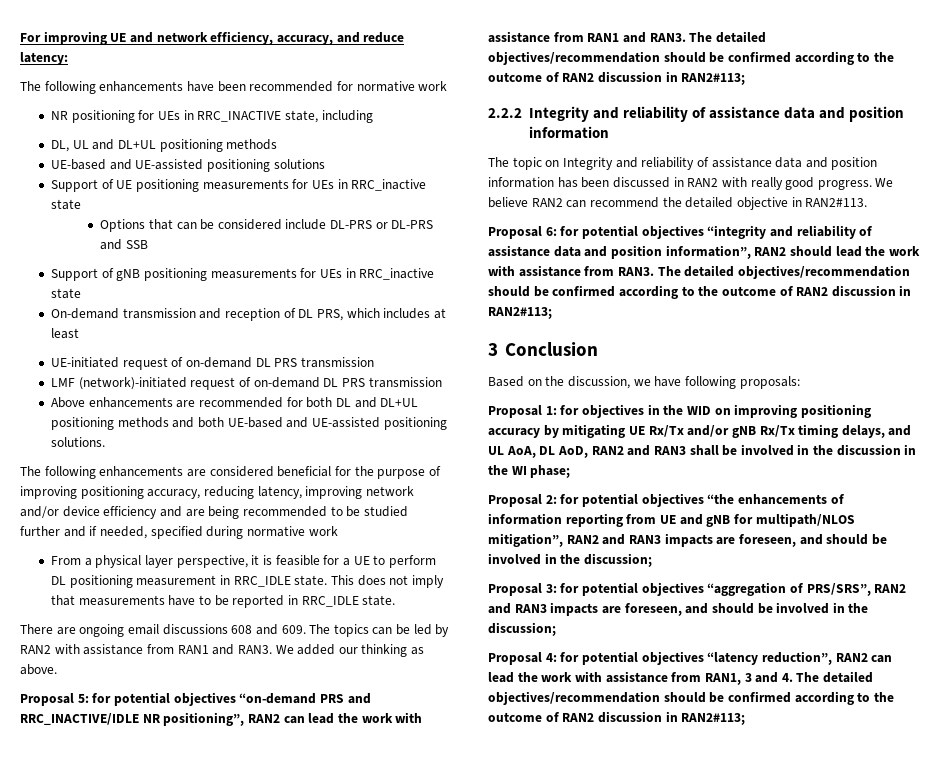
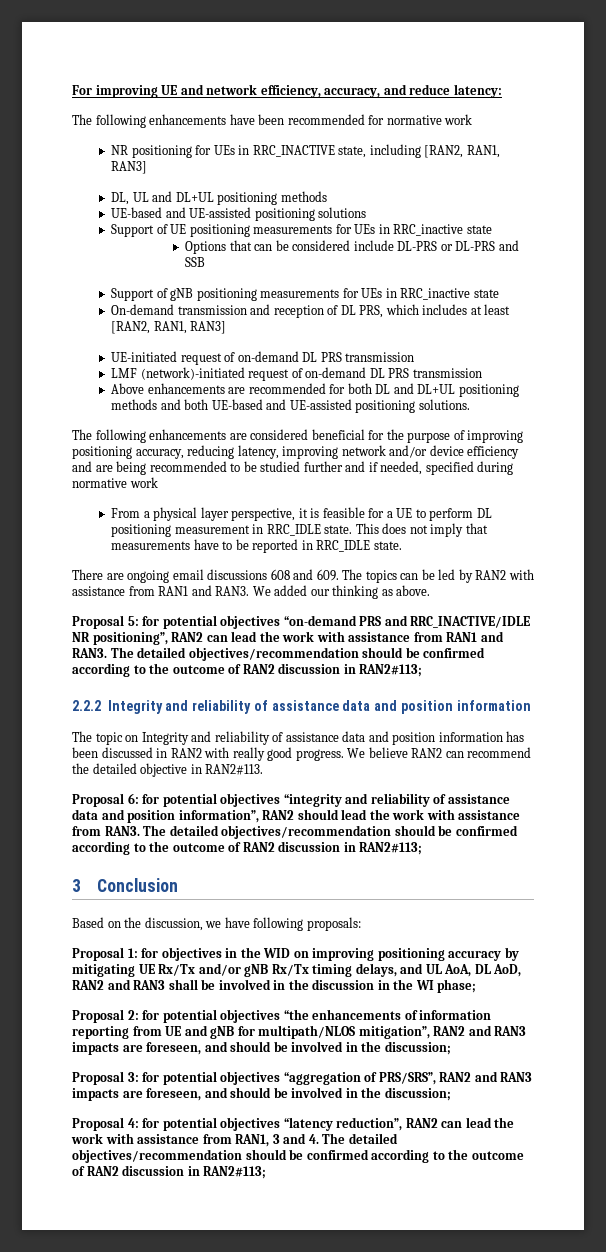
(373, 116) none -> [424,145,500,158] [110,161,147,174] [RAN2, RAN1, RAN3]
(80, 333) none -> [110,321,227,334] [RAN2, RAN1, RAN3]

